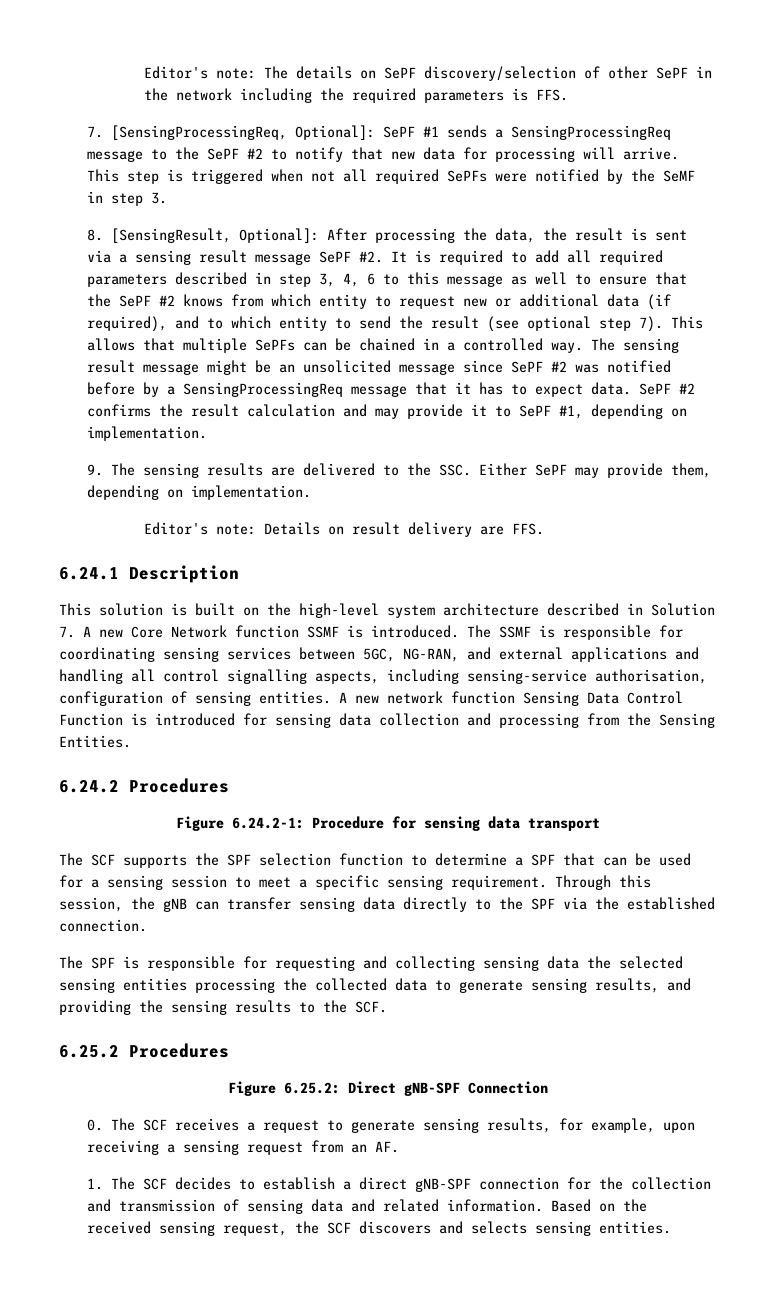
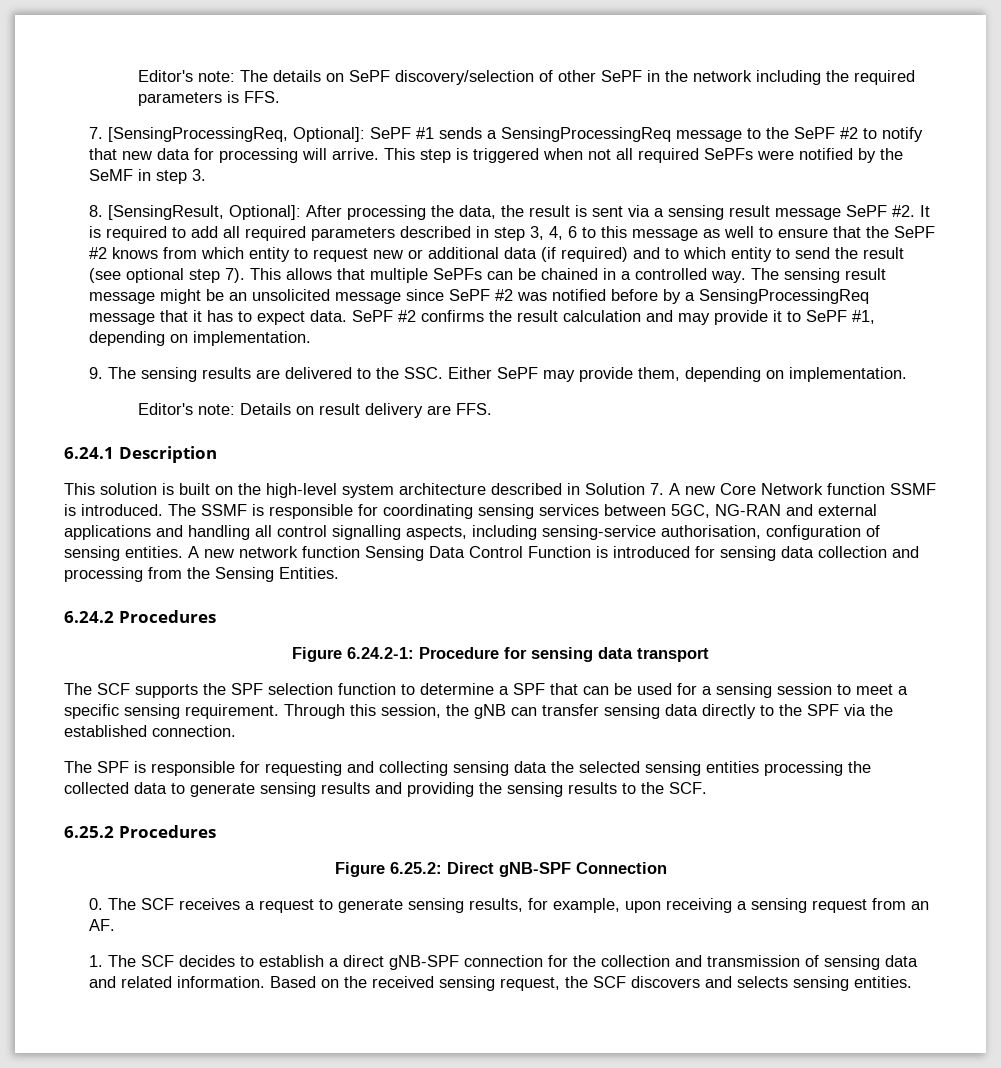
[87,316,168,332] required), -> [560,247,628,262] required)
[403,648,459,662] NG-RAN, -> [715,504,781,516] NG-RAN
[595,978,659,993] results, -> [321,782,370,794] results

